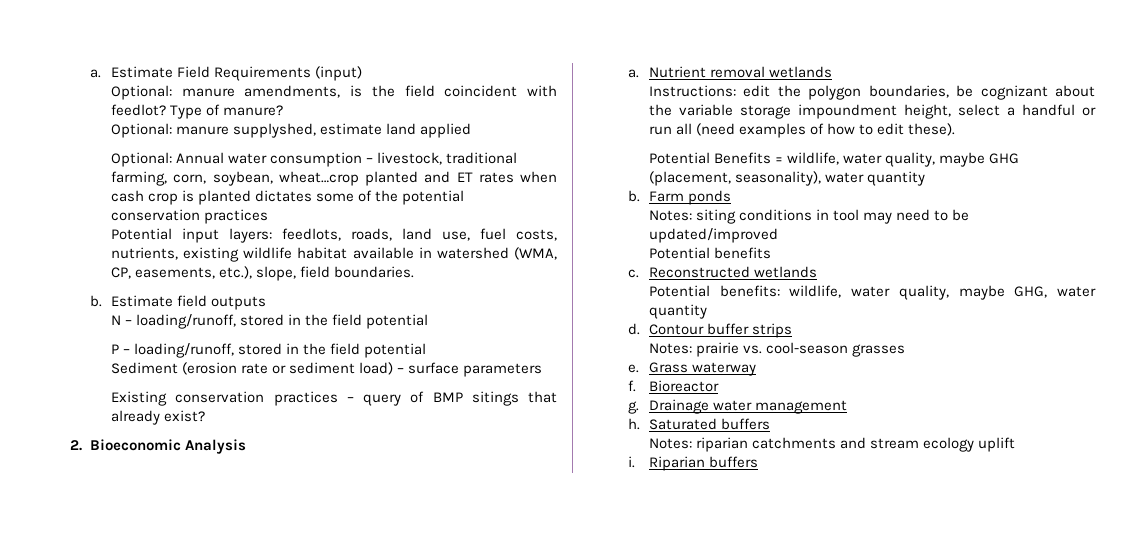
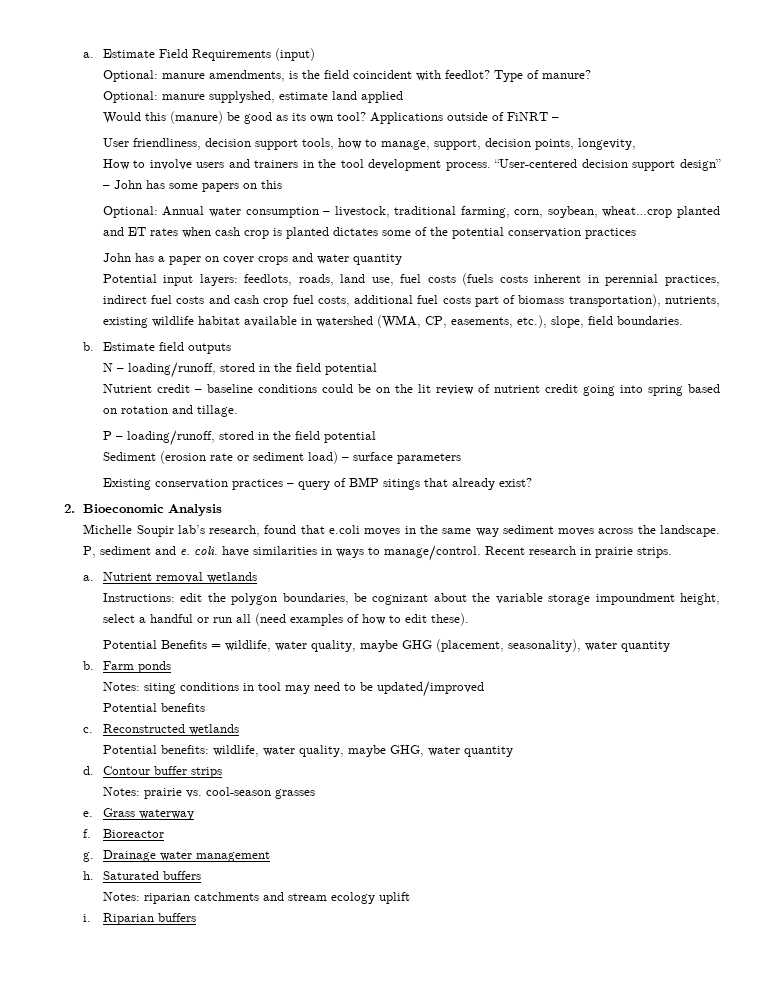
(472, 130) none -> [102,111,559,124] [102,138,636,150] [102,159,721,171] [102,180,282,192] // Would this (manure) be good as its own tool? Applications outside of FiNRT – // User friendliness, decision support tools, how to manage, support, decision points, longevity, // How to involve users and trainers in the tool development process. “User-centered decision support design” – John has some papers on this
(269, 216) none -> [102,253,402,265] // John has a paper on cover crops and water quantity
[516,229,558,241] costs, -> [427,273,720,286] [102,294,661,307] costs (fuels costs inherent in perennial practices, indirect fuel costs and cash crop fuel costs, additional fuel costs part of biomass transportation),
(429, 321) none -> [102,384,720,396] [102,405,238,417] // Nutrient credit – baseline conditions could be on the lit review of nutrient credit going into spring based on rotation and tillage.
(247, 446) none -> [83,524,720,537] [83,545,673,561] // Michelle Soupir lab’s research, found that e.coli moves in the same way sediment moves across the landscape. P, sediment and e. coli. have similarities in ways to manage/control. Recent research in prairie strips.

